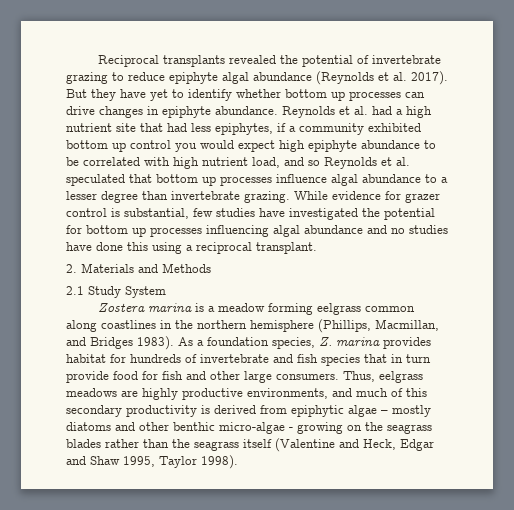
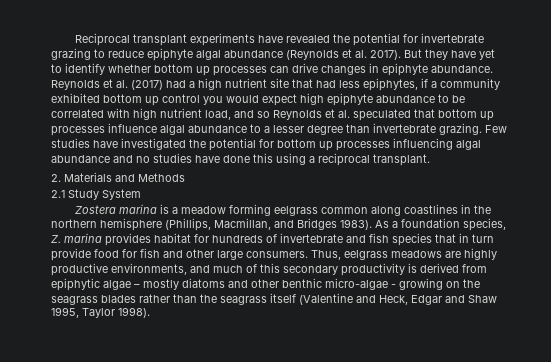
[163,55,226,67] transplants -> [133,33,284,46] transplant experiments have
[357,55,370,64] of -> [403,34,419,43] for
(368, 110) none -> [131,80,163,90] (2017)
[294,191,440,203] [66,208,213,219] While evidence for grazer control is substantial, few -> [485,125,507,133] Few

